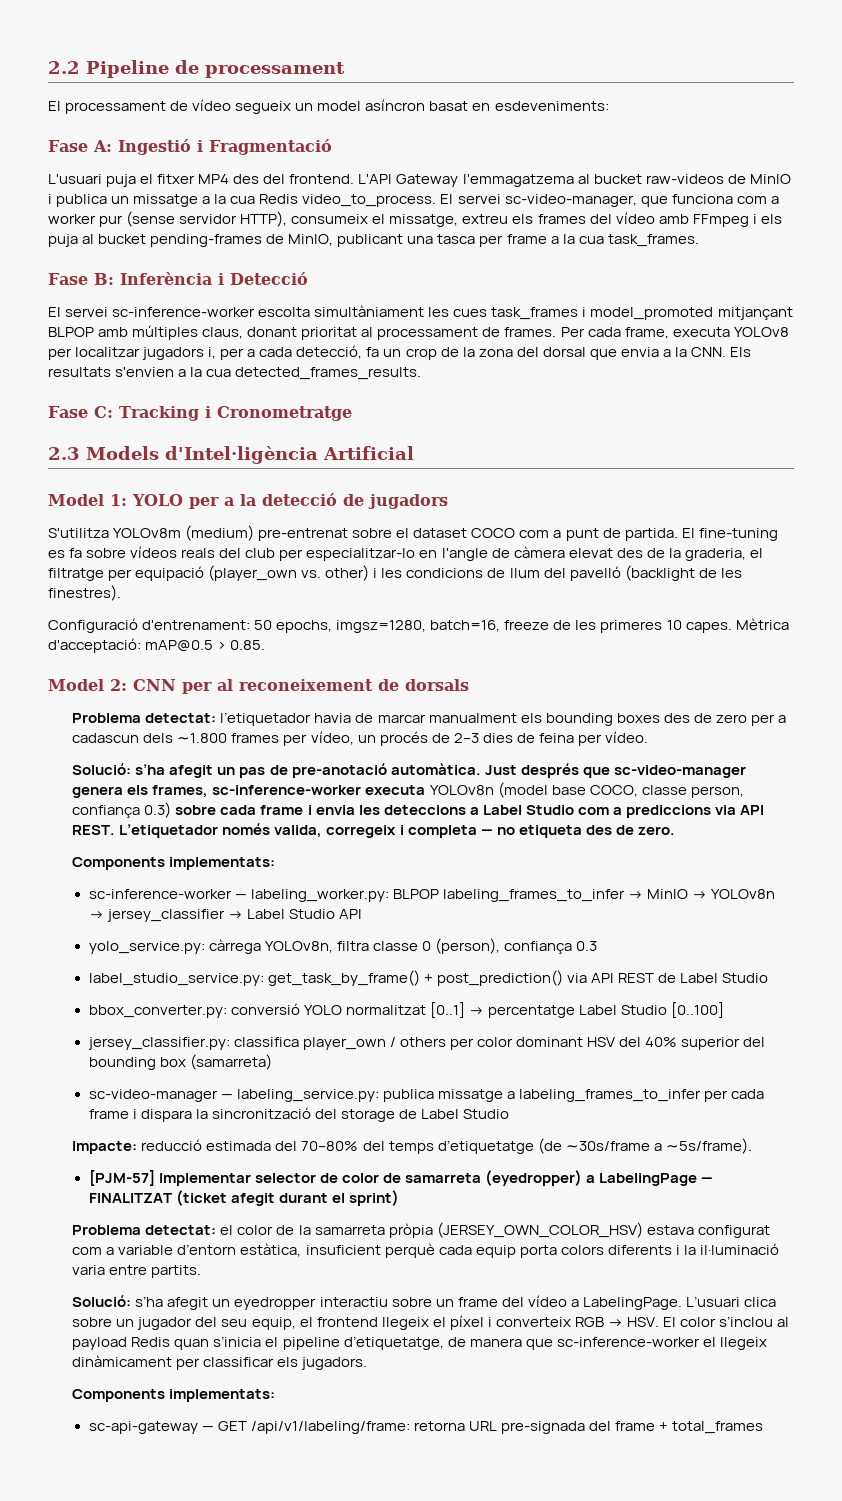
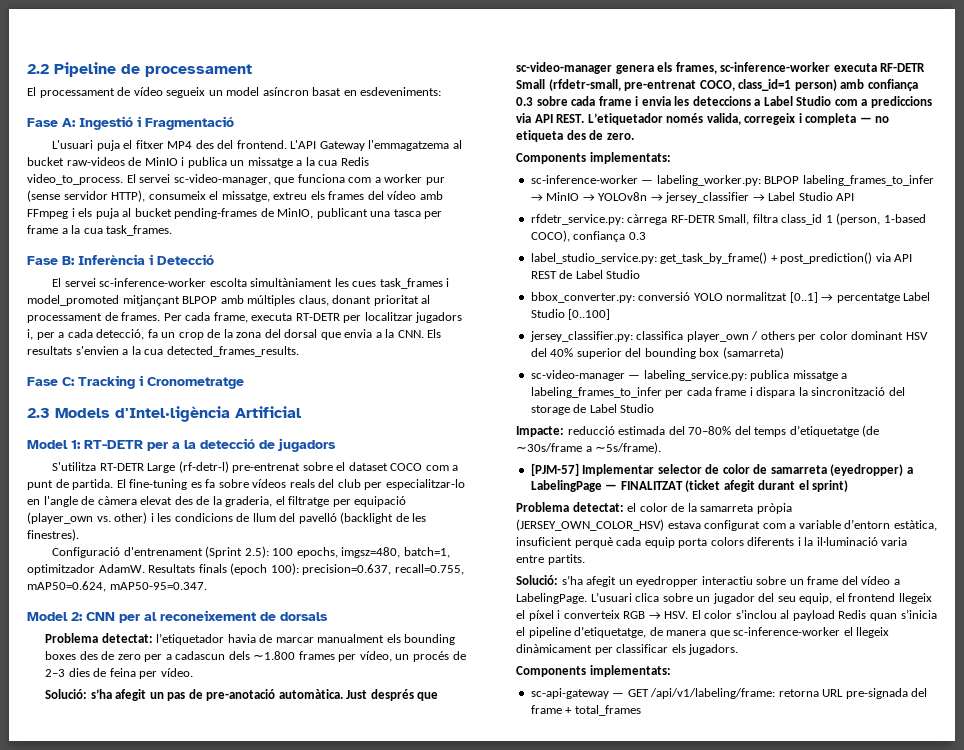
[733,327,789,337] YOLOv8 -> [295,313,340,321] RT-DETR
[132,494,183,506] YOLO -> [84,440,143,449] RT-DETR
[113,525,255,541] YOLOv8m (medium) -> [99,461,229,473] RT-DETR Large (rf-detr-l)
[142,618,789,633] [48,638,266,653] d'entrenament: 50 epochs, imgsz=1280, batch=16, freeze de les primeres 10 capes. Mètrica d'acceptació: mAP@0.5 > 0.85. -> [123,546,450,558] [27,563,464,575] [27,581,207,592] d'entrenament (Sprint 2.5): 100 epochs, imgsz=480, batch=1, optimitzador AdamW. Resultats finals (epoch 100): precision=0.637, recall=0.755, mAP50=0.624, mAP50-95=0.347.
[429,782,744,798] [72,802,172,818] YOLOv8n (model base COCO, classe person, confiança 0.3) -> [880,63,926,72] [516,79,918,91] [516,97,534,106] RF-DETR Small (rfdetr-small, pre-entrenat COCO, class_id=1 person) amb confiança 0.3
[88,938,501,954] yolo_service.py: càrrega YOLOv8n, filtra classe 0 (person), -> [530,213,926,225] [530,230,570,242] rfdetr_service.py: càrrega RF-DETR Small, filtra class_id 1 (person, 1-based COCO),

